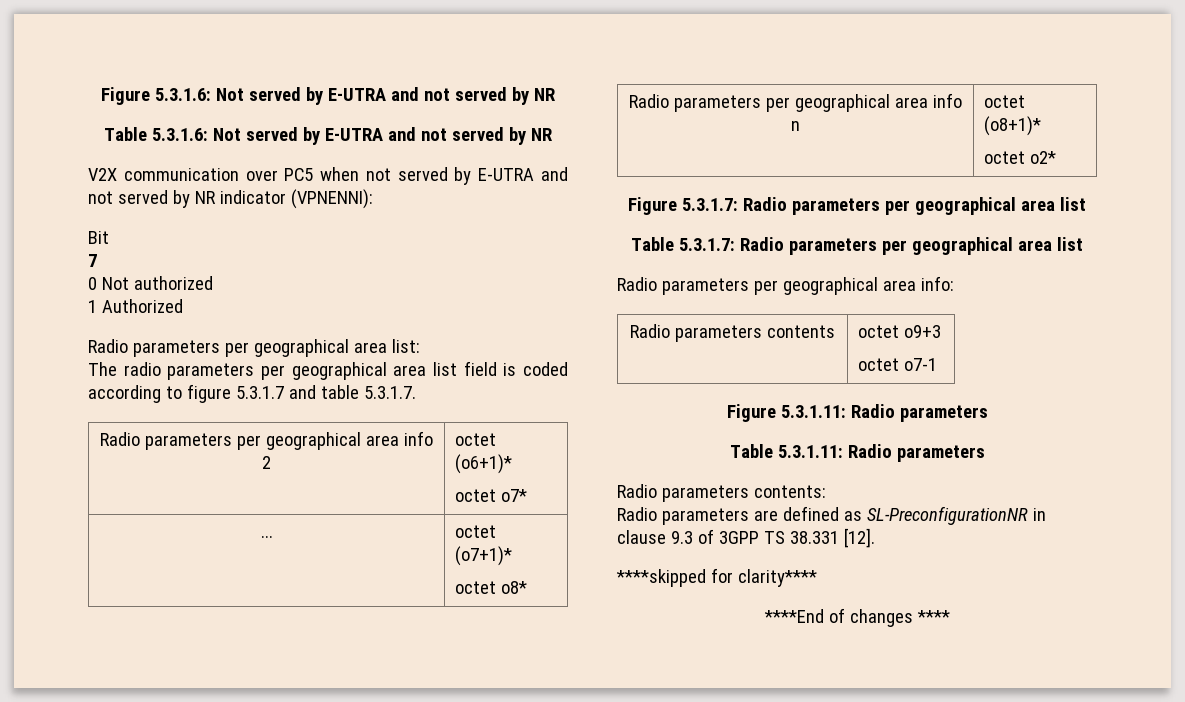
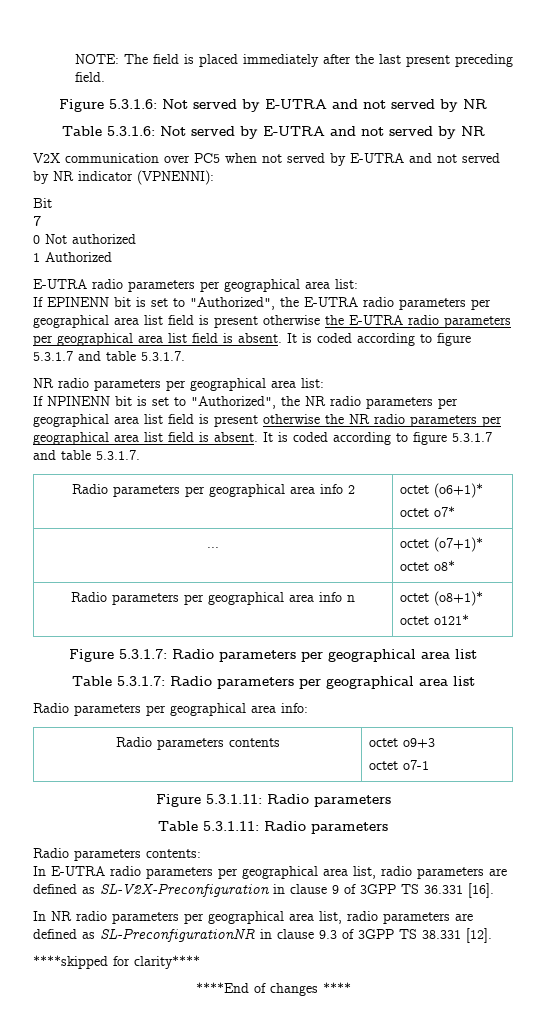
(101, 96) none -> [74,54,513,67] [74,72,105,82] NOTE: The field is placed immediately after the last present preceding field. //
[88,339,420,357] [88,361,517,380] Radio parameters per geographical area list: // The radio parameters per geographical area list field is -> [33,279,358,292] [33,297,491,310] [33,315,511,328] [33,333,471,346] [33,351,185,361] [33,378,324,391] [33,396,458,409] [33,414,502,427] [33,432,288,445] E-UTRA radio parameters per geographical area list: // If EPINENN bit is set to "Authorized", the E-UTRA radio parameters per geographical area list field is present otherwise the E-UTRA radio parameters per geographical area list field is absent. It is coded according to figure 5.3.1.7 and table 5.3.1.7. // NR radio parameters per geographical area list: // If NPINENN bit is set to "Authorized", the NR radio parameters per geographical area list field is present otherwise the NR radio parameters per geographical area list field is absent. It is
[1029,151,1056,164] o2* -> [433,614,469,625] o121*
[617,507,657,521] Radio -> [33,866,507,879] [33,883,494,898] [33,911,378,924] In E-UTRA radio parameters per geographical area list, radio parameters are defined as SL-V2X-Preconfiguration in clause 9 of 3GPP TS 36.331 [16]. // In NR radio parameters per geographical area list, radio

